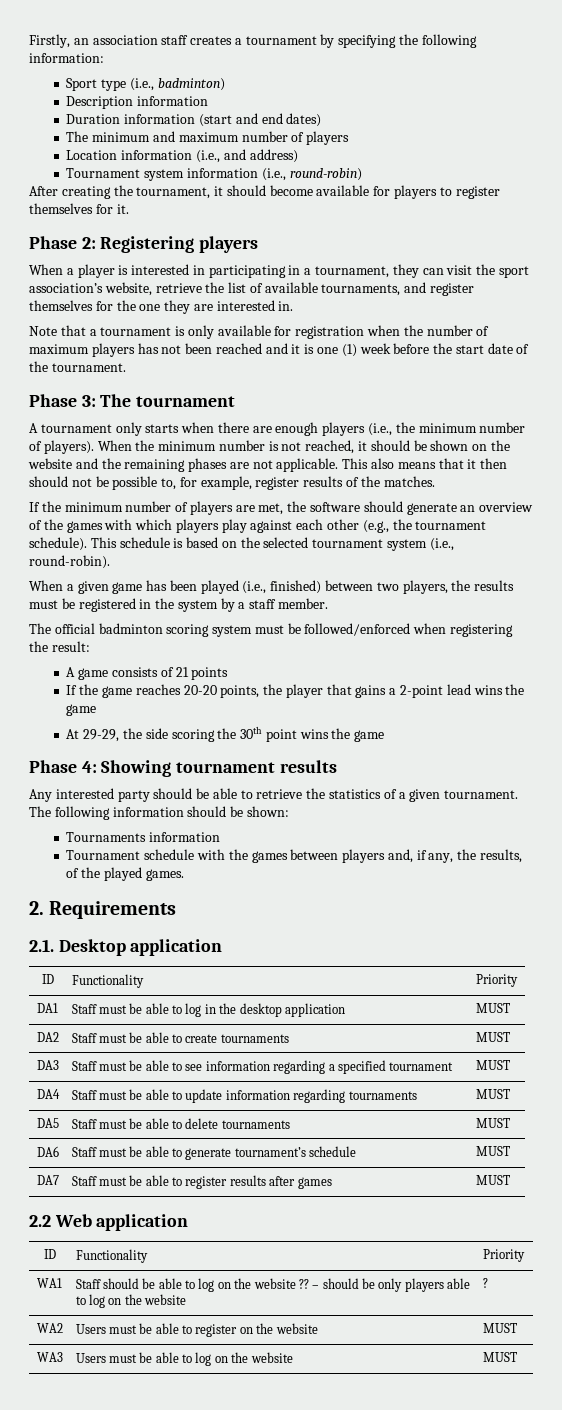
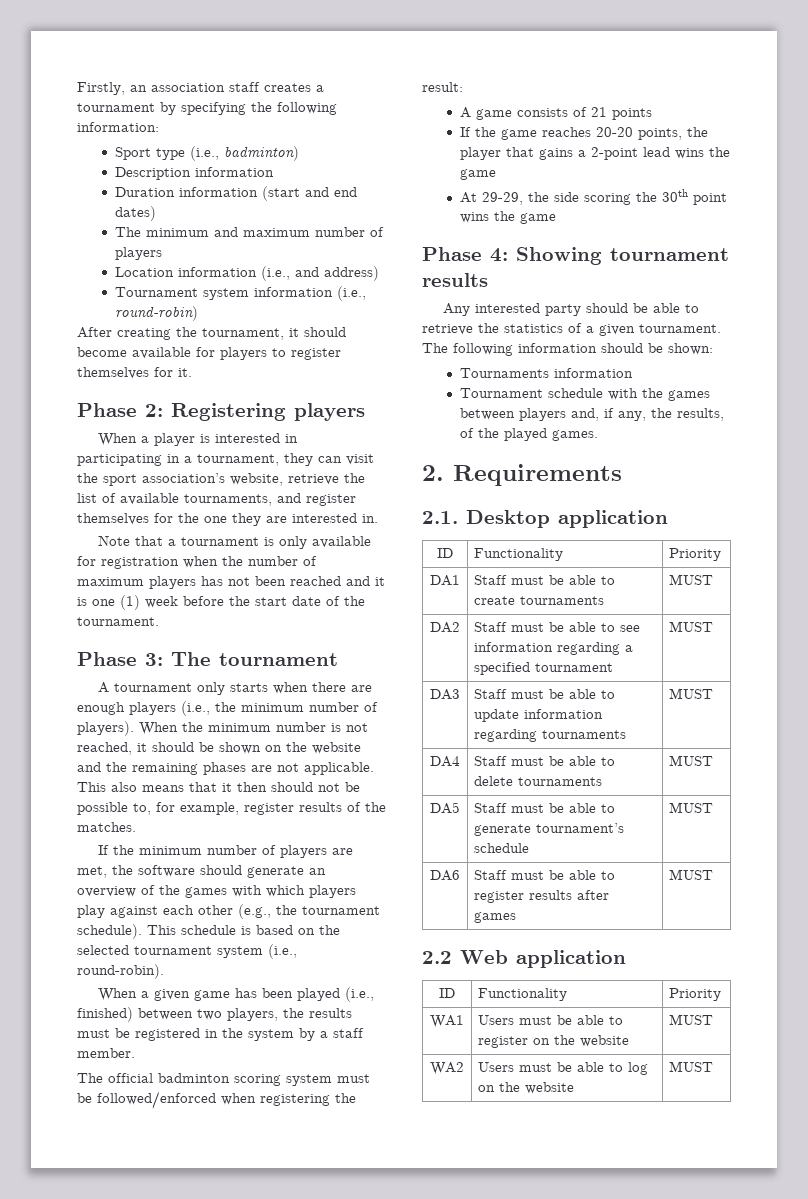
[71,1003,345,1017] [475,1003,510,1013] [36,1032,59,1042] | Staff must be able to log in the desktop application | MUST // DA2 -> (460, 580) none
[36,1060,59,1070] DA3 -> [430,622,460,633] DA2
[36,1089,60,1099] DA4 -> [430,689,460,700] DA3
[36,1118,59,1128] DA5 -> [430,756,460,767] DA4
[36,1146,59,1157] DA6 -> [430,802,460,814] DA5
[36,1175,59,1185] DA7 -> [430,870,460,881] DA6
[75,1278,471,1292] [75,1294,187,1308] [482,1278,488,1288] [36,1323,63,1333] | Staff should be able to log on the website ?? – should be only players able to log on the website | ? // WA2 -> (464, 1021) none
[36,1352,63,1362] WA3 -> [430,1062,464,1075] WA2

